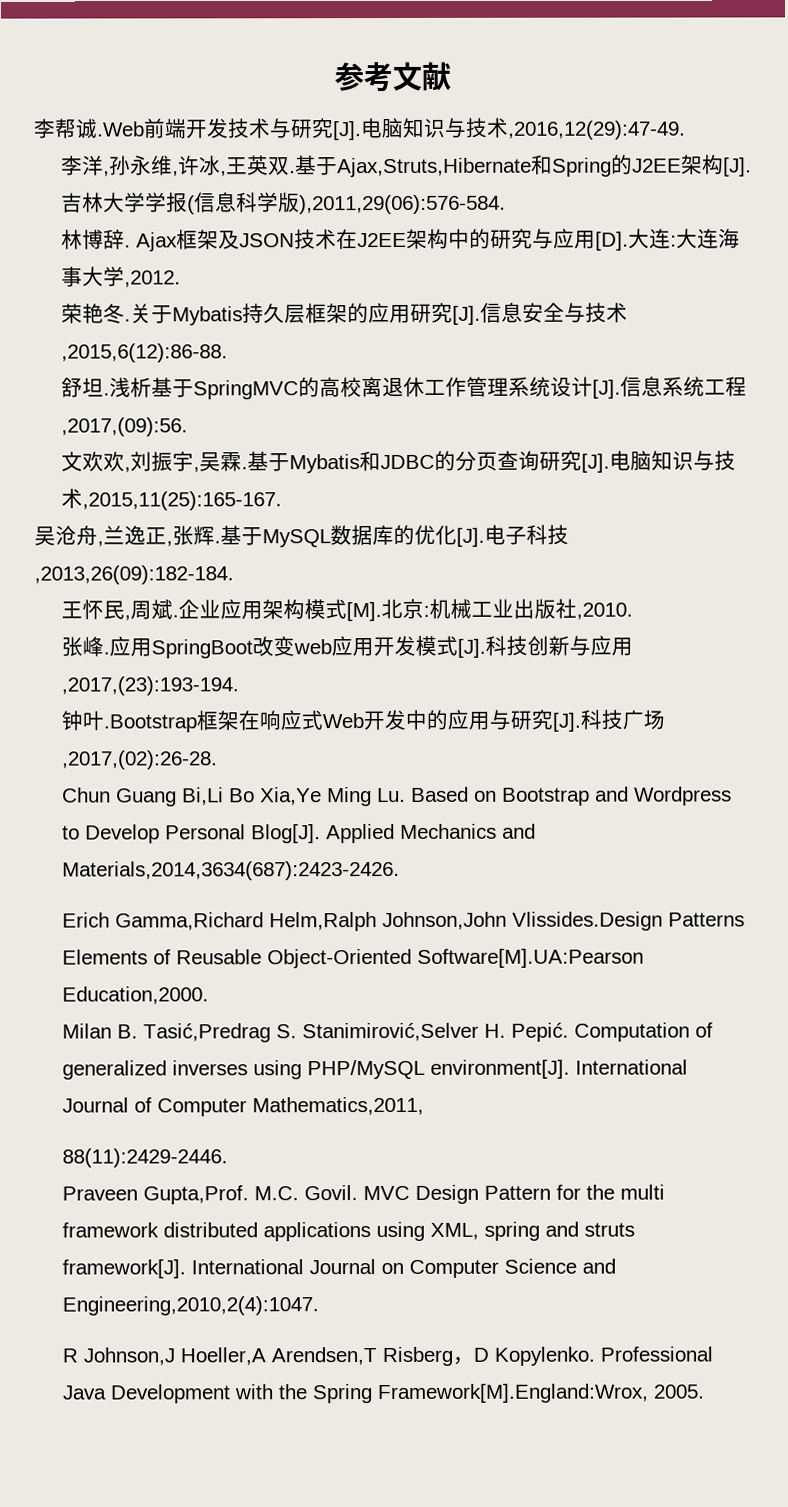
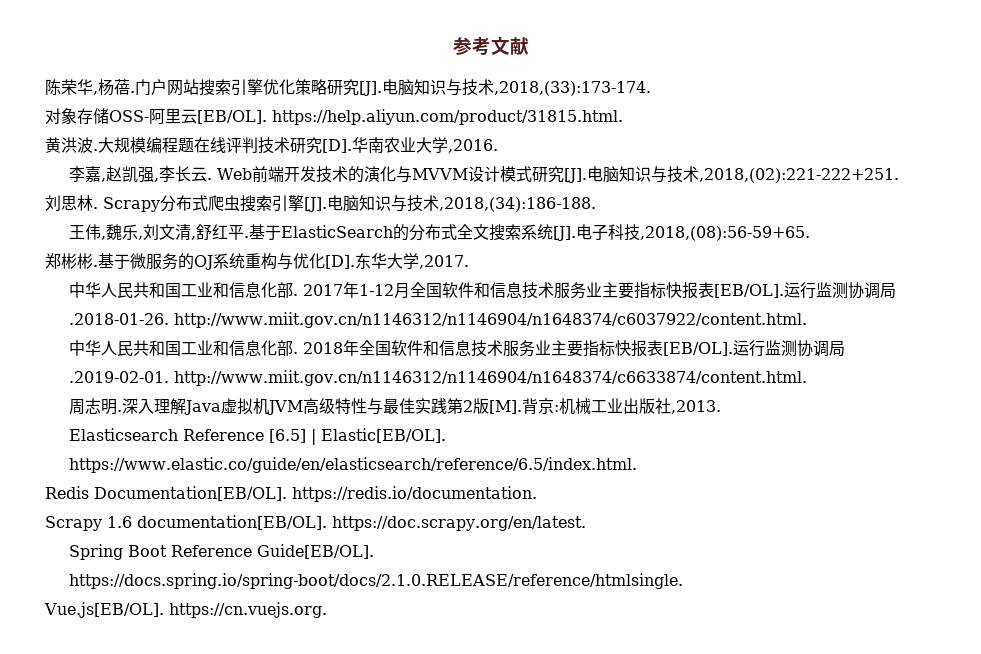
[34,117,686,141] [60,154,752,178] [60,192,506,215] [60,228,740,252] [60,266,181,288] [60,302,628,326] [60,343,228,363] [60,376,747,400] [60,417,188,437] [60,450,736,474] [60,488,282,511] [34,524,569,548] [34,565,234,585] [60,598,403,622] 李帮诚.Web前端开发技术与研究[J].电脑知识与技术,2016,12(29):47-49. // 李洋,孙永维,许冰,王英双.基于Ajax,Struts,Hibernate和Spring的J2EE架构[J].吉林大学学报(信息科学版),2011,29(06):576-584. // 林博辞. Ajax框架及JSON技术在J2EE架构中的研究与应用[D].大连:大连海事大学,2012. // 荣艳冬.关于Mybatis持久层框架的应用研究[J].信息安全与技术,2015,6(12):86-88. // 舒坦.浅析基于SpringMVC的高校离退休工作管理系统设计[J].信息系统工程,2017,(09):56. // 文欢欢,刘振宇,吴霖.基于Mybatis和JDBC的分页查询研究[J].电脑知识与技术,2015,11(25):165-167. // 吴沧舟,兰逸正,张辉.基于MySQL数据库的优化[J].电子科技,2013,26(09):182-184. // 王怀民,周斌.企业应用架构模式[M].北 -> [45,79,651,96] [45,108,623,125] [45,137,498,154] [69,166,900,183] [45,195,596,212] [69,224,811,241] [45,253,469,270] [69,282,897,299] [69,312,808,328] [69,340,846,357] [69,370,808,386] [69,398,539,415] 陈荣华,杨蓓.门户网站搜索引擎优化策略研究[J].电脑知识与技术,2018,(33):173-174. // 对象存储OSS-阿里云[EB/OL]. https://help.aliyun.com/product/31815.html. // 黄洪波.大规模编程题在线评判技术研究[D].华南农业大学,2016. // 李嘉,赵凯强,李长云. Web前端开发技术的演化与MVVM设计模式研究[J].电脑知识与技术,2018,(02):221-222+251. // 刘思林. Scrapy分布式爬虫搜索引擎[J].电脑知识与技术,2018,(34):186-188. // 王伟,魏乐,刘文清,舒红平.基于ElasticSearch的分布式全文搜索系统[J].电子科技,2018,(08):56-59+65. // 郑彬彬.基于微服务的OJ系统重构与优化[D].东华大学,2017. // 中华人民共和国工业和信息化部. 2017年1-12月全国软件和信息技术服务业主要指标快报表[EB/OL].运行监测协调局.2018-01-26. http://www.miit.gov.cn/n1146312/n1146904/n1648374/c6037922/content.html. // 中华人民共和国工业和信息化部. 2018年全国软件和信息技术服务业主要指标快报表[EB/OL].运行监测协调局.2019-02-01. http://www.miit.gov.cn/n1146312/n1146904/n1648374/c6633874/content.html. // 周志明.深入理解Java虚拟机JVM高级特性与最佳实践第2版[M].背
[575,602,633,620] [60,635,633,659] [60,676,239,696] [60,709,665,733] [60,750,218,770] [61,786,732,807] [61,823,536,844] [61,860,400,881] [61,911,745,932] [61,948,644,969] [61,986,209,1005] [61,1022,713,1043] [61,1059,688,1080] [61,1096,424,1117] [61,1148,228,1168] [61,1184,665,1205] [61,1221,635,1242] [61,1258,616,1279] [61,1296,319,1316] [61,1346,713,1367] [61,1383,705,1404] ,2010. // 张峰.应用SpringBoot改变web应用开发模式[J].科技创新与应用,2017,(23):193-194. // 钟叶.Bootstrap框架在响应式Web开发中的应用与研究[J].科技广场,2017,(02):26-28. // Chun Guang Bi,Li Bo Xia,Ye Ming Lu. Based on Bootstrap and Wordpress to Develop Personal Blog[J]. Applied Mechanics and Materials,2014,3634(687):2423-2426. // Erich Gamma,Richard Helm,Ralph Johnson,John Vlissides.Design Patterns Elements of Reusable Object-Oriented Software[M].UA:Pearson Education,2000. // Milan B. Tasić,Predrag S. Stanimirović,Selver H. Pepić. Computation of generalized inverses using PHP/MySQL environment[J]. International Journal of Computer Mathematics,2011, // 88(11):2429-2446. // Praveen Gupta,Prof. M.C. Govil. MVC Design Pattern for the multi framework distributed applications using XML, spring and struts framework[J]. International Journal on Computer Science and Engineering,2010,2(4):1047. // R Johnson,J Hoeller,A Arendsen,T Risberg，D Kopylenko. Professional Java Development with the Spring Framework[M].England:Wrox, 2005. -> [671,400,722,414] [69,428,447,445] [69,457,638,473] [45,486,537,502] [45,515,586,531] [69,544,375,560] [69,573,684,589] [44,602,327,618] ,2013. // Elasticsearch Reference [6.5] | Elastic[EB/OL]. https://www.elastic.co/guide/en/elasticsearch/reference/6.5/index.html. // Redis Documentation[EB/OL]. https://redis.io/documentation. // Scrapy 1.6 documentation[EB/OL]. https://doc.scrapy.org/en/latest. // Spring Boot Reference Guide[EB/OL]. https://docs.spring.io/spring-boot/docs/2.1.0.RELEASE/reference/htmlsingle. // Vue.js[EB/OL]. https://cn.vuejs.org.

